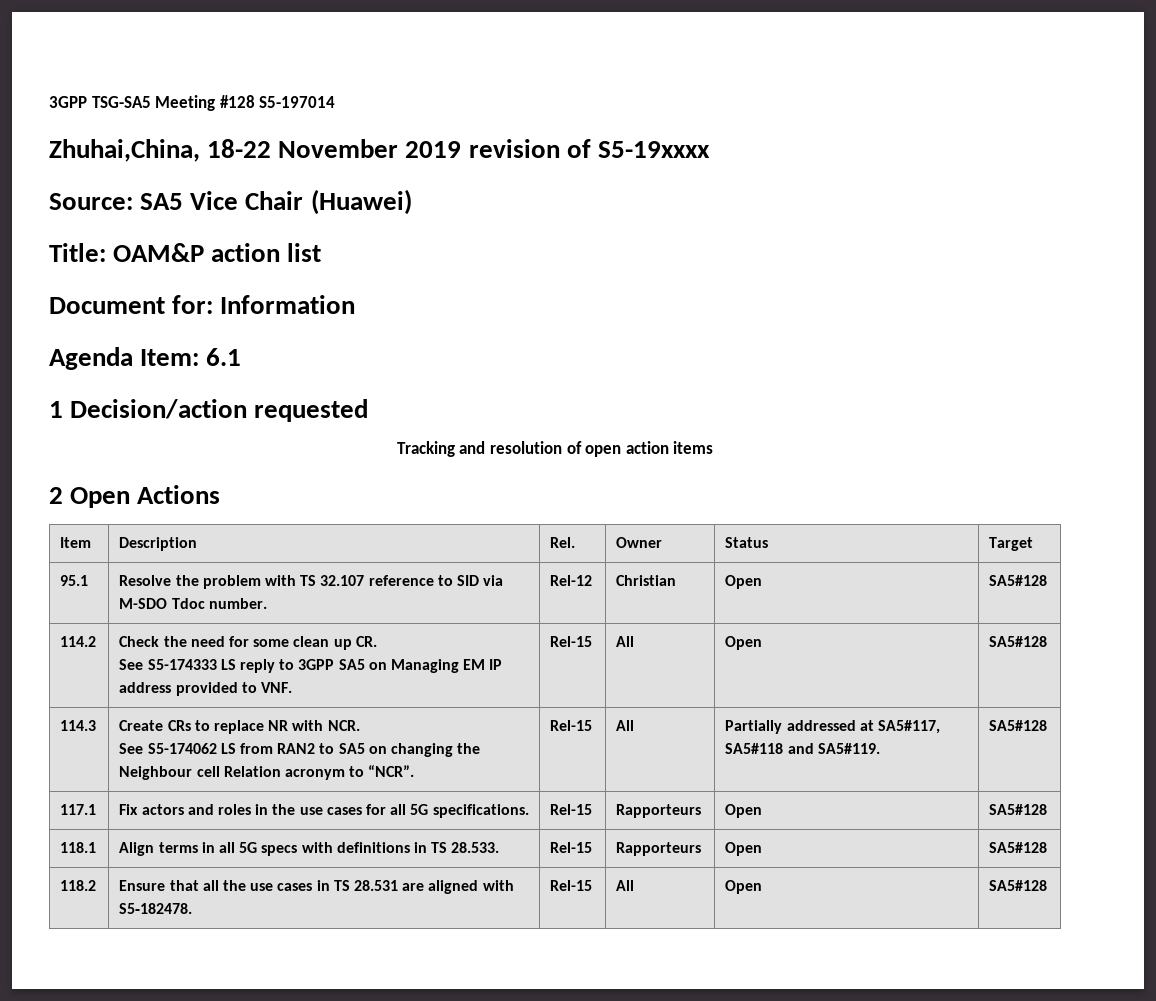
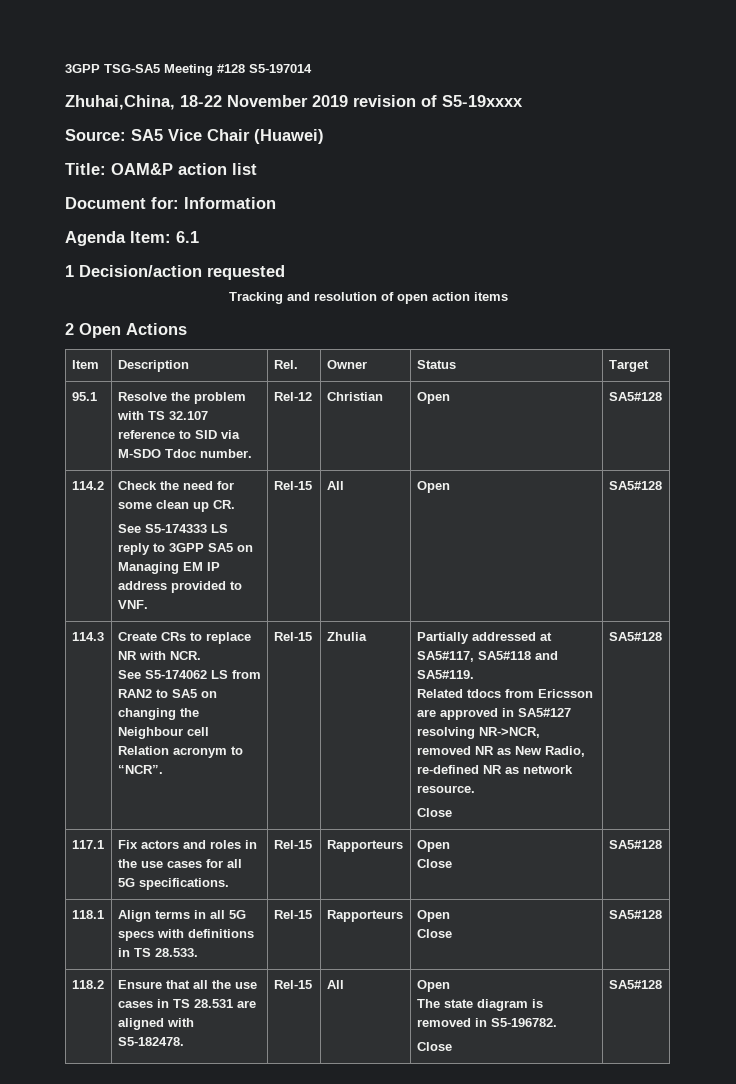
[616,720,635,731] All -> [326,632,367,641] Zhulia
(880, 748) none -> [416,689,593,698] [416,708,571,720] [416,727,540,739] [416,746,585,757] [416,765,573,774] [416,785,475,793] [416,808,452,817] // Related tdocs from Ericsson are approved in SA5#127 resolving NR->NCR, removed NR as New Radio, re-defined NR as network resource. // Close
(763, 811) none -> [416,859,452,868] // Close
(763, 849) none -> [416,929,452,938] // Close
(763, 887) none -> [416,999,543,1011] [416,1018,557,1027] [416,1042,452,1051] // The state diagram is removed in S5-196782. // Close

